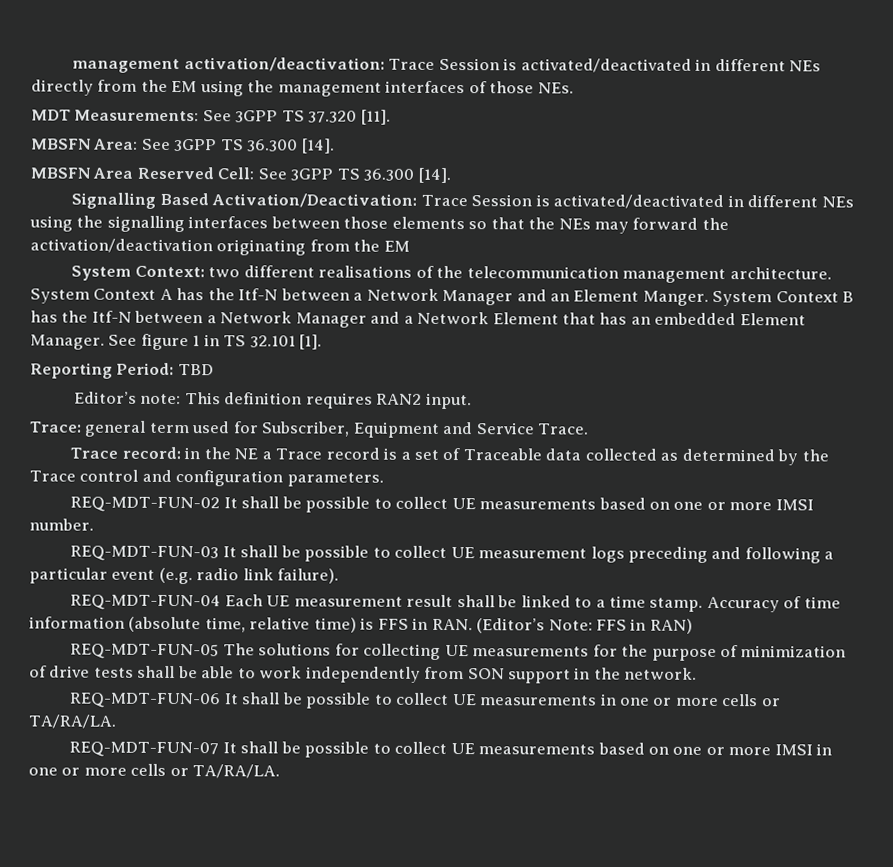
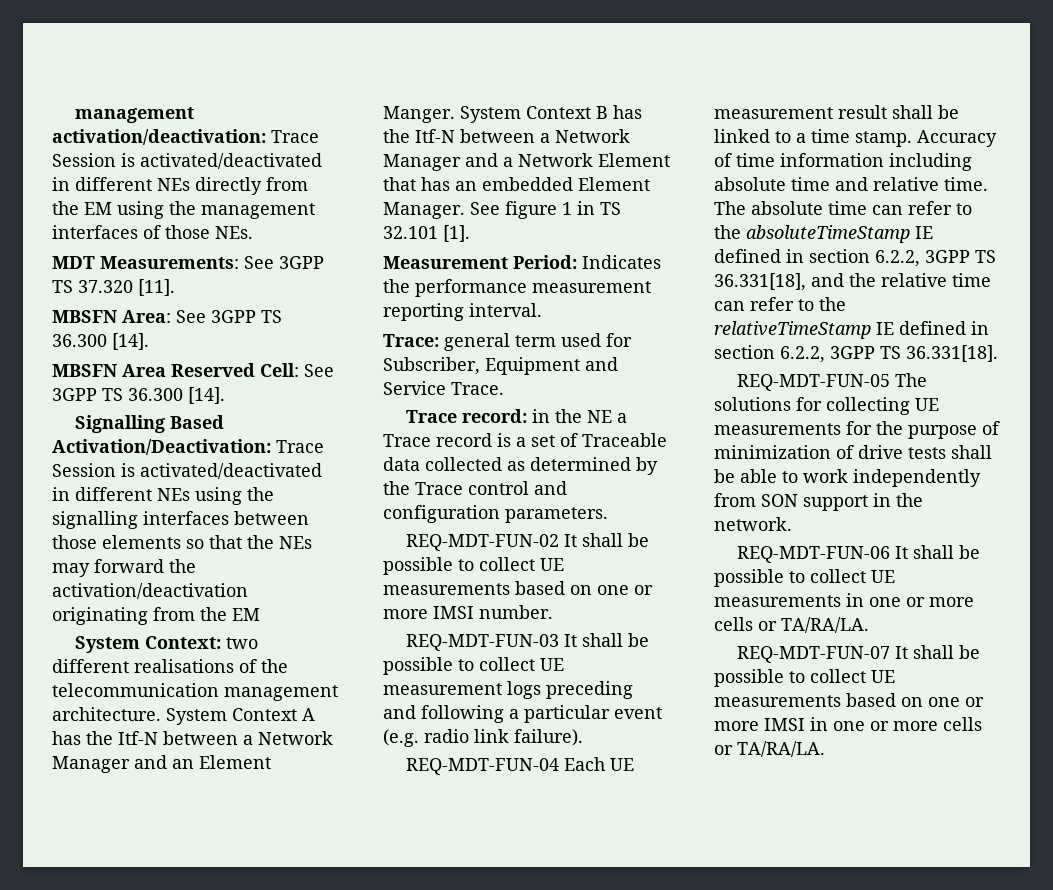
[30,362,214,379] [73,391,472,410] Reporting Period: TBD // Editor’s note: This definition requires RAN2 input. -> [383,255,661,269] [383,279,651,297] [383,303,542,321] Measurement Period: Indicates the performance measurement reporting interval.
[128,616,693,634] (absolute time, relative time) is FFS in RAN. (Editor’s Note: FFS in RAN) -> [889,153,972,171] [714,177,988,191] [714,201,972,215] [714,225,933,243] [714,249,996,267] [714,273,991,291] [714,297,846,311] [714,321,989,339] [714,345,998,363] including absolute time and relative time. The absolute time can refer to the absoluteTimeStamp IE defined in section 6.2.2, 3GPP TS 36.331[18], and the relative time can refer to the relativeTimeStamp IE defined in section 6.2.2, 3GPP TS 36.331[18].

